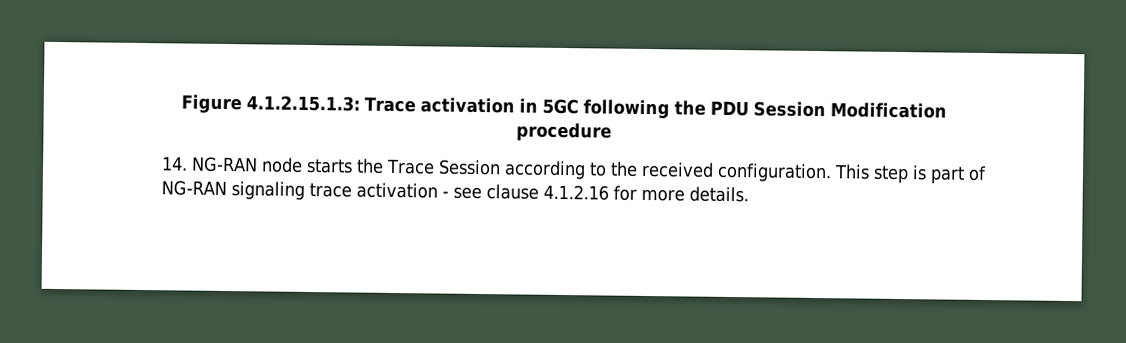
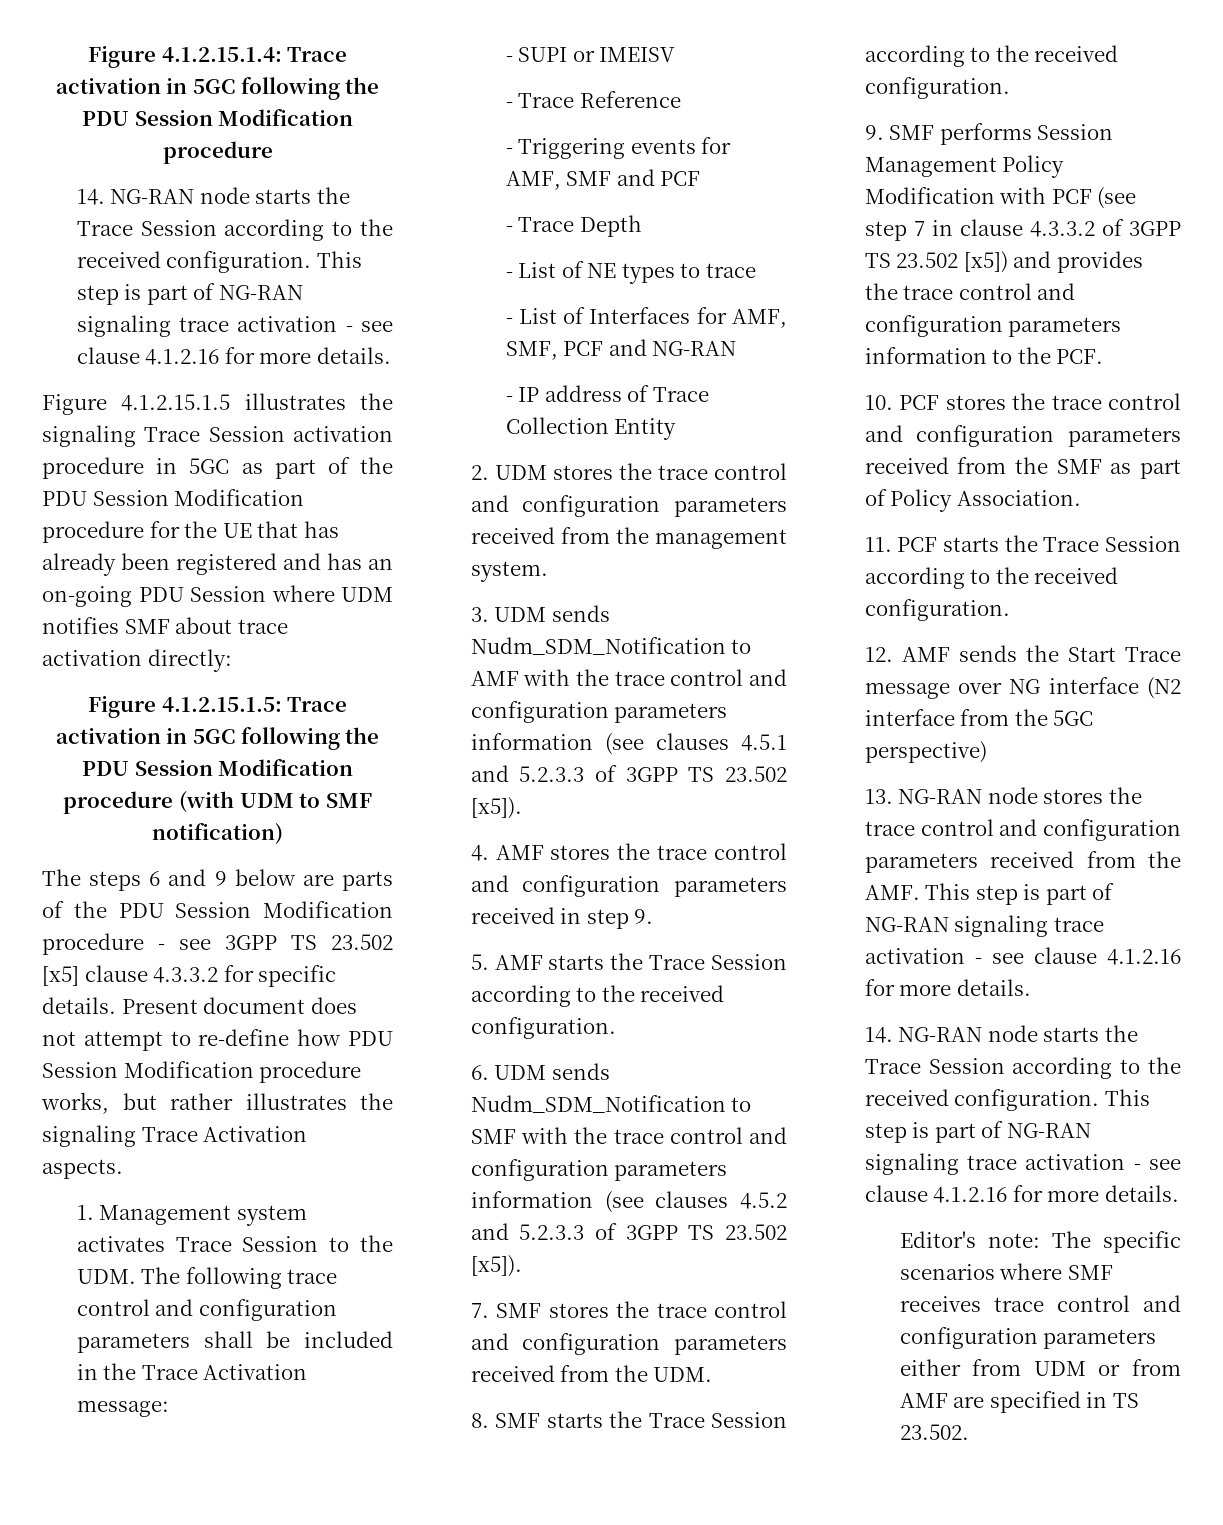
[180,94,360,114] Figure 4.1.2.15.1.3: -> [87,46,282,68] Figure 4.1.2.15.1.4:
(750, 194) none -> [42,393,393,415] [42,425,393,447] [42,457,394,479] [42,489,305,506] [42,521,339,543] [42,553,393,576] [42,585,393,607] [42,617,288,634] [42,649,232,672] [87,696,348,718] [55,727,380,750] [81,759,354,776] [63,791,372,814] [152,823,283,845] [42,869,393,891] [42,901,393,918] [42,933,393,955] [42,965,337,987] [42,997,357,1014] [42,1029,394,1051] [42,1061,362,1083] [41,1092,393,1114] [42,1125,308,1147] [42,1159,123,1179] [76,1205,307,1226] [76,1235,393,1252] [76,1267,338,1289] [76,1299,337,1321] [76,1331,393,1353] [76,1363,308,1380] [76,1400,169,1417] [505,47,676,62] [505,91,681,108] [505,137,732,159] [505,169,701,190] [505,215,642,237] [505,261,756,284] [505,307,787,328] [505,339,737,360] [505,385,709,402] [505,417,677,440] [470,463,787,480] [470,495,787,517] [470,527,787,549] [470,561,548,582] [470,605,610,622] [470,637,752,655] [470,669,787,686] [470,701,728,723] [470,733,787,755] [470,765,787,782] [470,797,522,819] [470,843,787,861] [470,875,787,897] [470,907,654,929] [470,953,787,970] [470,985,725,1007] [470,1017,616,1039] [470,1063,610,1080] [470,1095,752,1113] [470,1127,787,1144] [470,1159,728,1181] [470,1191,787,1213] [470,1223,787,1240] [470,1255,522,1277] [470,1301,787,1318] [470,1333,787,1355] [470,1365,713,1382] [470,1411,787,1428] [864,45,1119,67] [864,77,1010,99] [864,123,1114,145] [864,155,1065,178] [864,187,1137,209] [864,219,1181,241] [864,251,1143,273] [864,283,1076,300] [864,315,1122,337] [864,347,1104,364] [864,393,1181,410] [864,425,1181,447] [864,457,1181,479] [864,489,1081,512] [864,535,1181,552] [864,567,1119,589] [864,599,1010,621] [864,645,1181,662] [864,677,1181,699] [864,709,1094,726] [864,741,987,763] [864,787,1142,804] [864,819,1181,841] [864,851,1181,873] [864,883,1115,905] [864,915,1104,937] [864,947,1181,965] [864,979,1031,996] [864,1025,1138,1043] [864,1057,1181,1079] [864,1089,1150,1111] [864,1121,1091,1143] [864,1153,1181,1175] [864,1185,1179,1203] [899,1231,1181,1253] [899,1263,1113,1280] [899,1295,1181,1312] [899,1327,1157,1349] [899,1359,1181,1376] [899,1391,1139,1413] [899,1424,969,1440] // Figure 4.1.2.15.1.5 illustrates the signaling Trace Session activation procedure in 5GC as part of the PDU Session Modification procedure for the UE that has already been registered and has an on-going PDU Session where UDM notifies SMF about trace activation directly: // Figure 4.1.2.15.1.5: Trace activation in 5GC following the PDU Session Modification procedure (with UDM to SMF notification) // The steps 6 and 9 below are parts of the PDU Session Modification procedure - see 3GPP TS 23.502 [x5] clause 4.3.3.2 for specific details. Present document does not attempt to re-define how PDU Session Modification procedure works, but rather illustrates the signaling Trace Activation aspects. // 1. Management system activates Trace Session to the UDM. The following trace control and configuration parameters shall be included in the Trace Activation message: // - SUPI or IMEISV // - Trace Reference // - Triggering events for AMF, SMF and PCF // - Trace Depth // - List of NE types to trace // - List of Interfaces for AMF, SMF, PCF and NG-RAN // - IP address of Trace Collection Entity // 2. UDM stores the trace control and configuration parameters received from the management system. // 3. UDM sends Nudm_SDM_Notification to AMF with the trace control and configuration parameters information (see clauses 4.5.1 and 5.2.3.3 of 3GPP TS 23.502 [x5]). // 4. AMF stores the trace control and configuration parameters received in step 9. // 5. AMF starts the Trace Session according to the received configuration. // 6. UDM sends Nudm_SDM_Notification to SMF with the trace control and configuration parameters information (see clauses 4.5.2 and 5.2.3.3 of 3GPP TS 23.502 [x5]). // 7. SMF stores the trace control and configuration parameters received from the UDM. // 8. SMF starts the Trace Session according to the received configuration. // 9. SMF performs Session Management Policy Modification with PCF (see step 7 in clause 4.3.3.2 of 3GPP TS 23.502 [x5]) and provides the trace control and configuration parameters information to the PCF. // 10. PCF stores the trace control and configuration parameters received from the SMF as part of Policy Association. // 11. PCF starts the Trace Session according to the received configuration. // 12. AMF sends the Start Trace message over NG interface (N2 interface from the 5GC perspective) // 13. NG-RAN node stores the trace control and configuration parameters received from the AMF. This step is part of NG-RAN signaling trace activation - see clause 4.1.2.16 for more details. // 14. NG-RAN node starts the Trace Session according to the received configuration. This step is part of NG-RAN signaling trace activation - see clause 4.1.2.16 for more details. // Editor's note: The specific scenarios where SMF receives trace control and configuration parameters either from UDM or from AMF are specified in TS 23.502.

